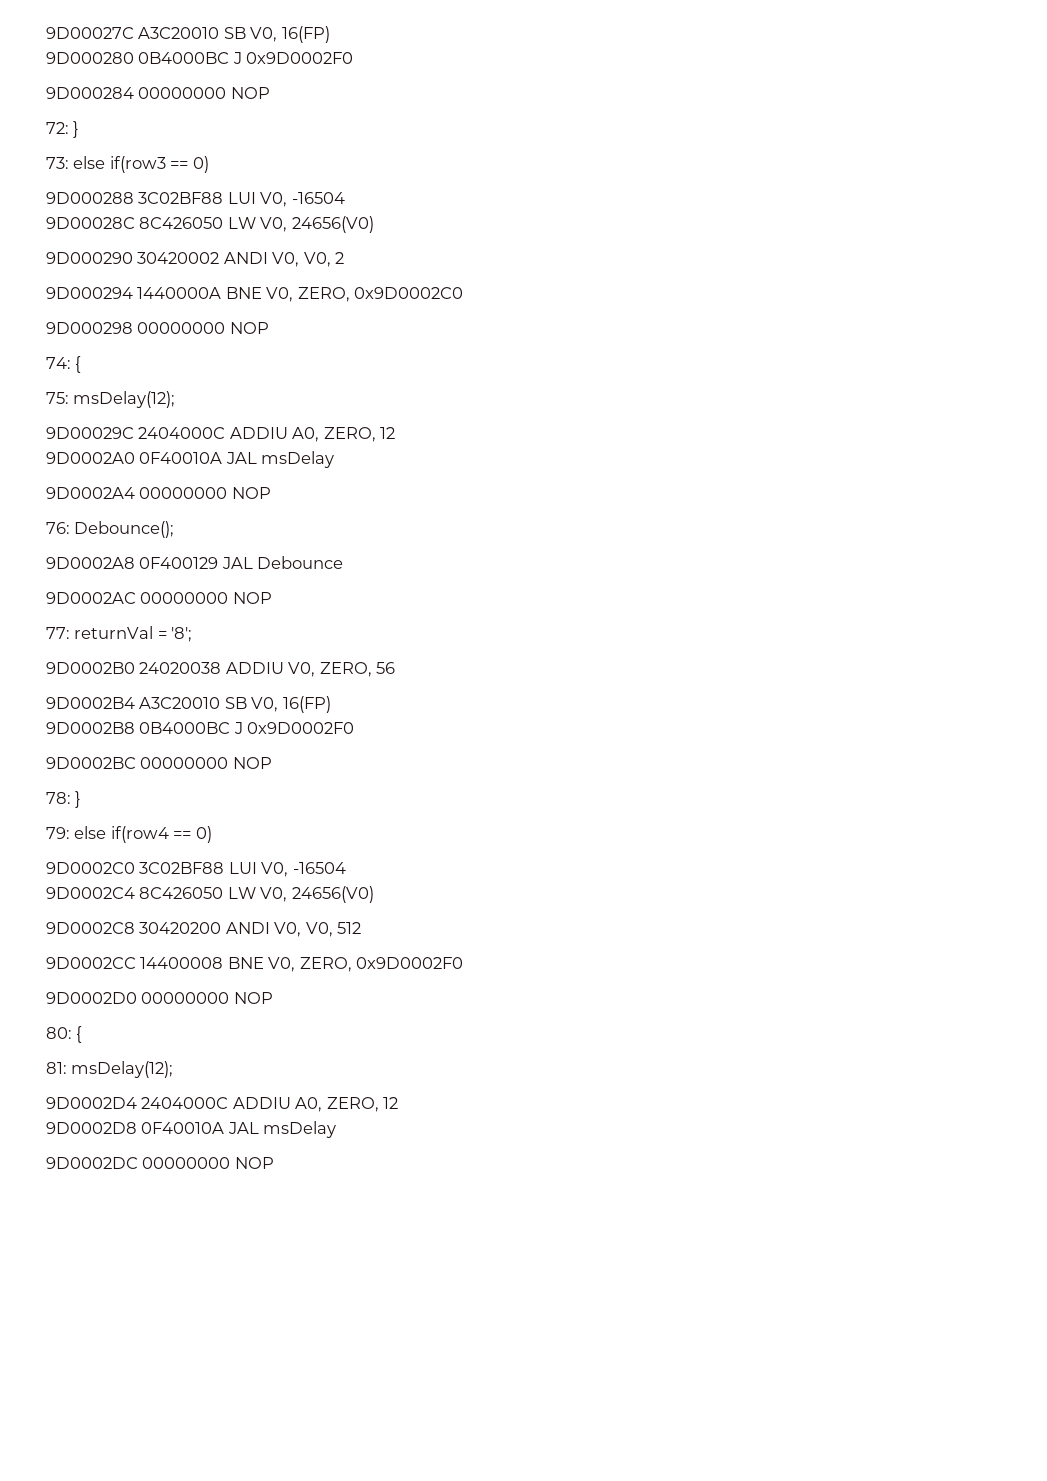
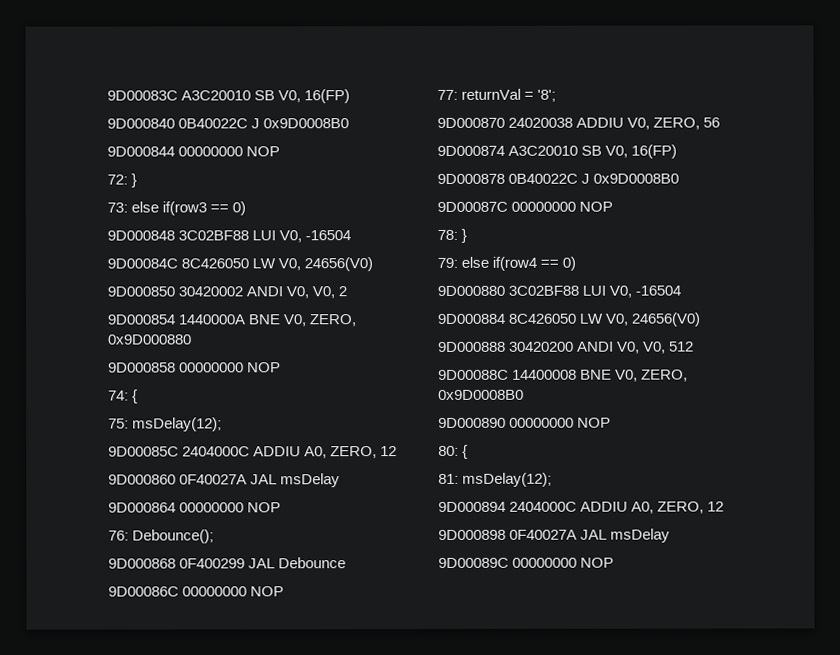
[46,26,330,43] [46,52,354,64] [46,87,134,99] 9D00027C A3C20010 SB V0, 16(FP) // 9D000280 0B4000BC J 0x9D0002F0 // 9D000284 -> [107,89,351,104] [107,118,350,129] [107,146,175,157] 9D00083C A3C20010 SB V0, 16(FP) // 9D000840 0B40022C J 0x9D0008B0 // 9D000844
[46,192,345,207] [46,216,374,233] [46,252,133,264] 9D000288 3C02BF88 LUI V0, -16504 // 9D00028C 8C426050 LW V0, 24656(V0) // 9D000290 -> [107,230,352,243] [107,257,374,272] [107,286,175,297] 9D000848 3C02BF88 LUI V0, -16504 // 9D00084C 8C426050 LW V0, 24656(V0) // 9D000850
[46,287,133,299] 9D000294 -> [107,314,175,325] 9D000854
[354,287,464,299] [46,322,133,334] 0x9D0002C0 // 9D000298 -> [108,334,192,345] [108,362,176,373] 0x9D000880 // 9D000858
[46,427,396,442] [46,451,335,468] [46,487,135,499] 9D00029C 2404000C ADDIU A0, ZERO, 12 // 9D0002A0 0F40010A JAL msDelay // 9D0002A4 -> [108,446,398,459] [108,473,341,488] [108,502,176,513] 9D00085C 2404000C ADDIU A0, ZERO, 12 // 9D000860 0F40027A JAL msDelay // 9D000864
[46,557,219,569] 9D0002A8 0F400129 -> [108,558,246,569] 9D000868 0F400299
[46,592,136,604] 9D0002AC -> [108,586,179,597] 9D00086C
[46,662,135,674] 9D0002B0 -> [437,117,505,128] 9D000870
[46,696,331,713] [46,722,355,734] [46,757,136,769] 9D0002B4 A3C20010 SB V0, 16(FP) // 9D0002B8 0B4000BC J 0x9D0002F0 // 9D0002BC -> [437,144,678,159] [437,173,680,184] [437,201,508,212] 9D000874 A3C20010 SB V0, 16(FP) // 9D000878 0B40022C J 0x9D0008B0 // 9D00087C
[46,862,346,877] [46,886,374,903] [46,922,135,934] 9D0002C0 3C02BF88 LUI V0, -16504 // 9D0002C4 8C426050 LW V0, 24656(V0) // 9D0002C8 -> [437,285,682,298] [437,312,701,327] [438,341,506,352] 9D000880 3C02BF88 LUI V0, -16504 // 9D000884 8C426050 LW V0, 24656(V0) // 9D000888
[46,957,136,969] 9D0002CC -> [438,369,509,380] 9D00088C
[356,957,464,969] [46,992,137,1004] 0x9D0002F0 // 9D0002D0 -> [438,389,524,400] [438,417,506,428] 0x9D0008B0 // 9D000890
[46,1097,399,1112] [46,1121,337,1138] [46,1157,138,1169] 9D0002D4 2404000C ADDIU A0, ZERO, 12 // 9D0002D8 0F40010A JAL msDelay // 9D0002DC -> [438,501,725,514] [438,528,671,543] [438,557,509,568] 9D000894 2404000C ADDIU A0, ZERO, 12 // 9D000898 0F40027A JAL msDelay // 9D00089C

